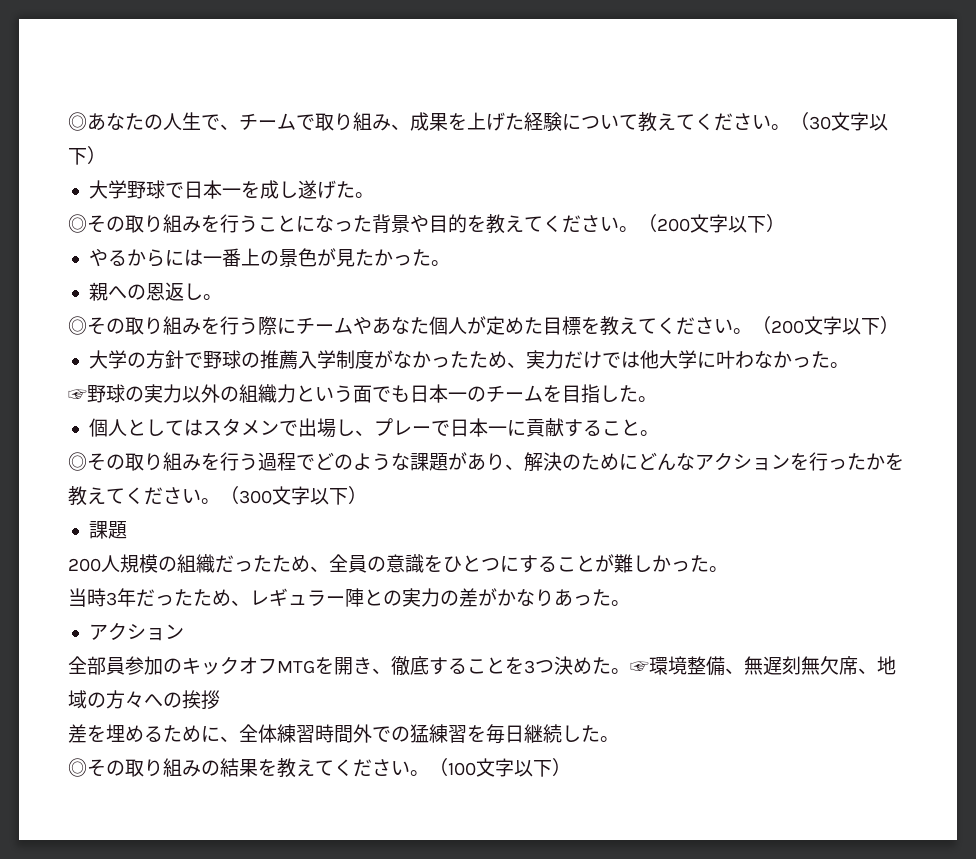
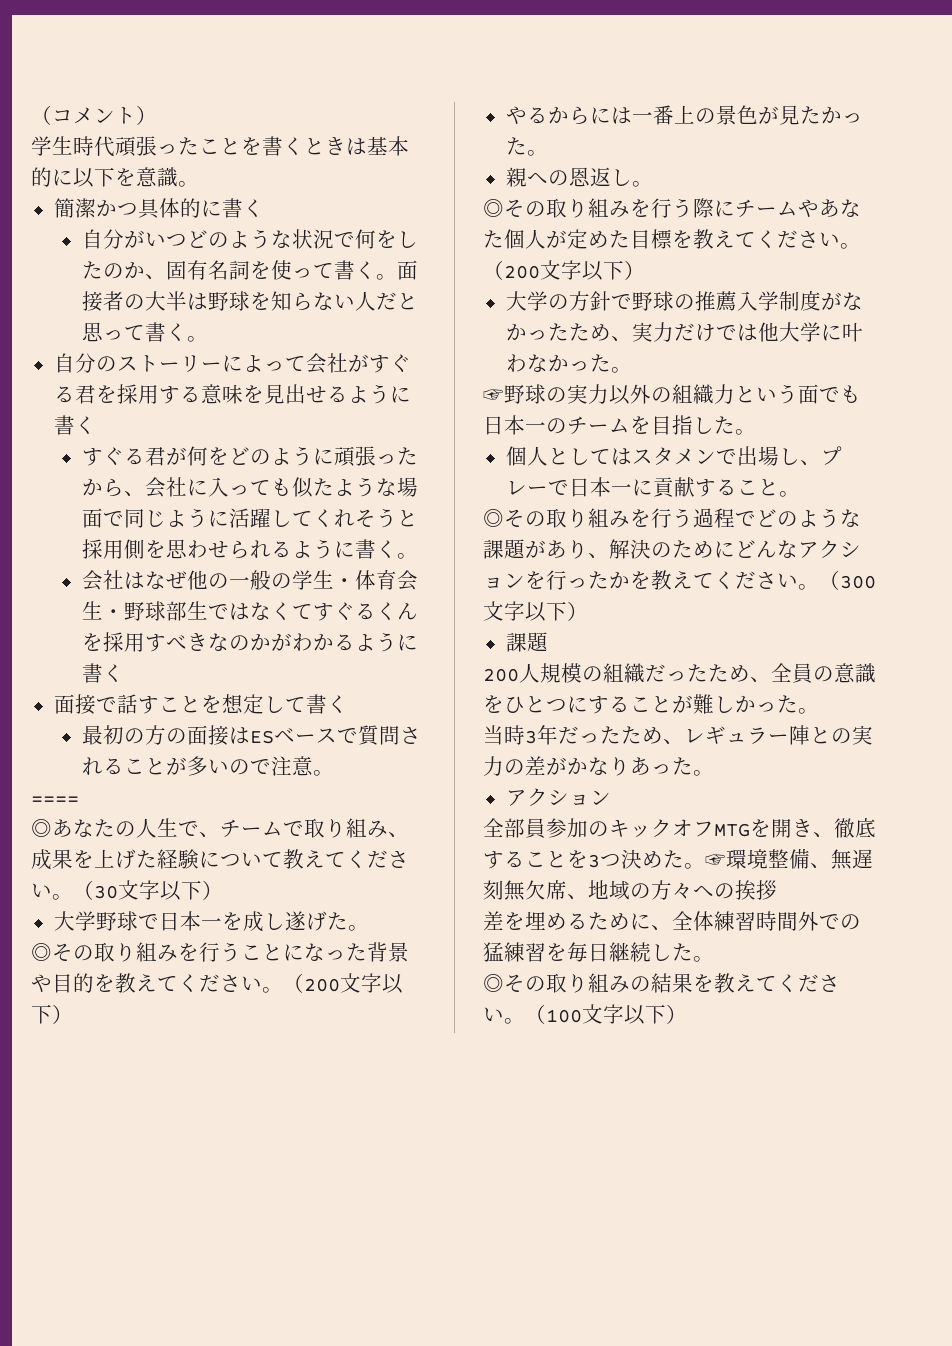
(68, 121) none -> [31,105,157,125] [31,136,409,157] [31,167,199,188] [53,198,264,219] [81,229,418,249] [81,260,418,280] [81,291,418,312] [81,322,208,342] [53,353,411,374] [53,384,411,404] [53,415,96,435] [81,446,418,467] [81,477,418,498] [81,508,418,528] [81,539,418,559] [81,570,418,591] [81,601,418,621] [81,632,418,652] [81,663,124,683] [53,694,348,715] [81,725,421,746] [81,756,334,776] [31,796,79,805] （コメント） // 学生時代頑張ったことを書くときは基本的に以下を意識。 // 簡潔かつ具体的に書く // 自分がいつどのような状況で何をしたのか、固有名詞を使って書く。面接者の大半は野球を知らない人だと思って書く。 // 自分のストーリーによって会社がすぐる君を採用する意味を見出せるように書く // すぐる君が何をどのように頑張ったから、会社に入っても似たような場面で同じように活躍してくれそうと採用側を思わせられるように書く。 // 会社はなぜ他の一般の学生・体育会生・野球部生ではなくてすぐるくんを採用すべきなのかがわかるように書く // 面接で話すことを想定して書く // 最初の方の面接はESベースで質問されることが多いので注意。 // ==== //

